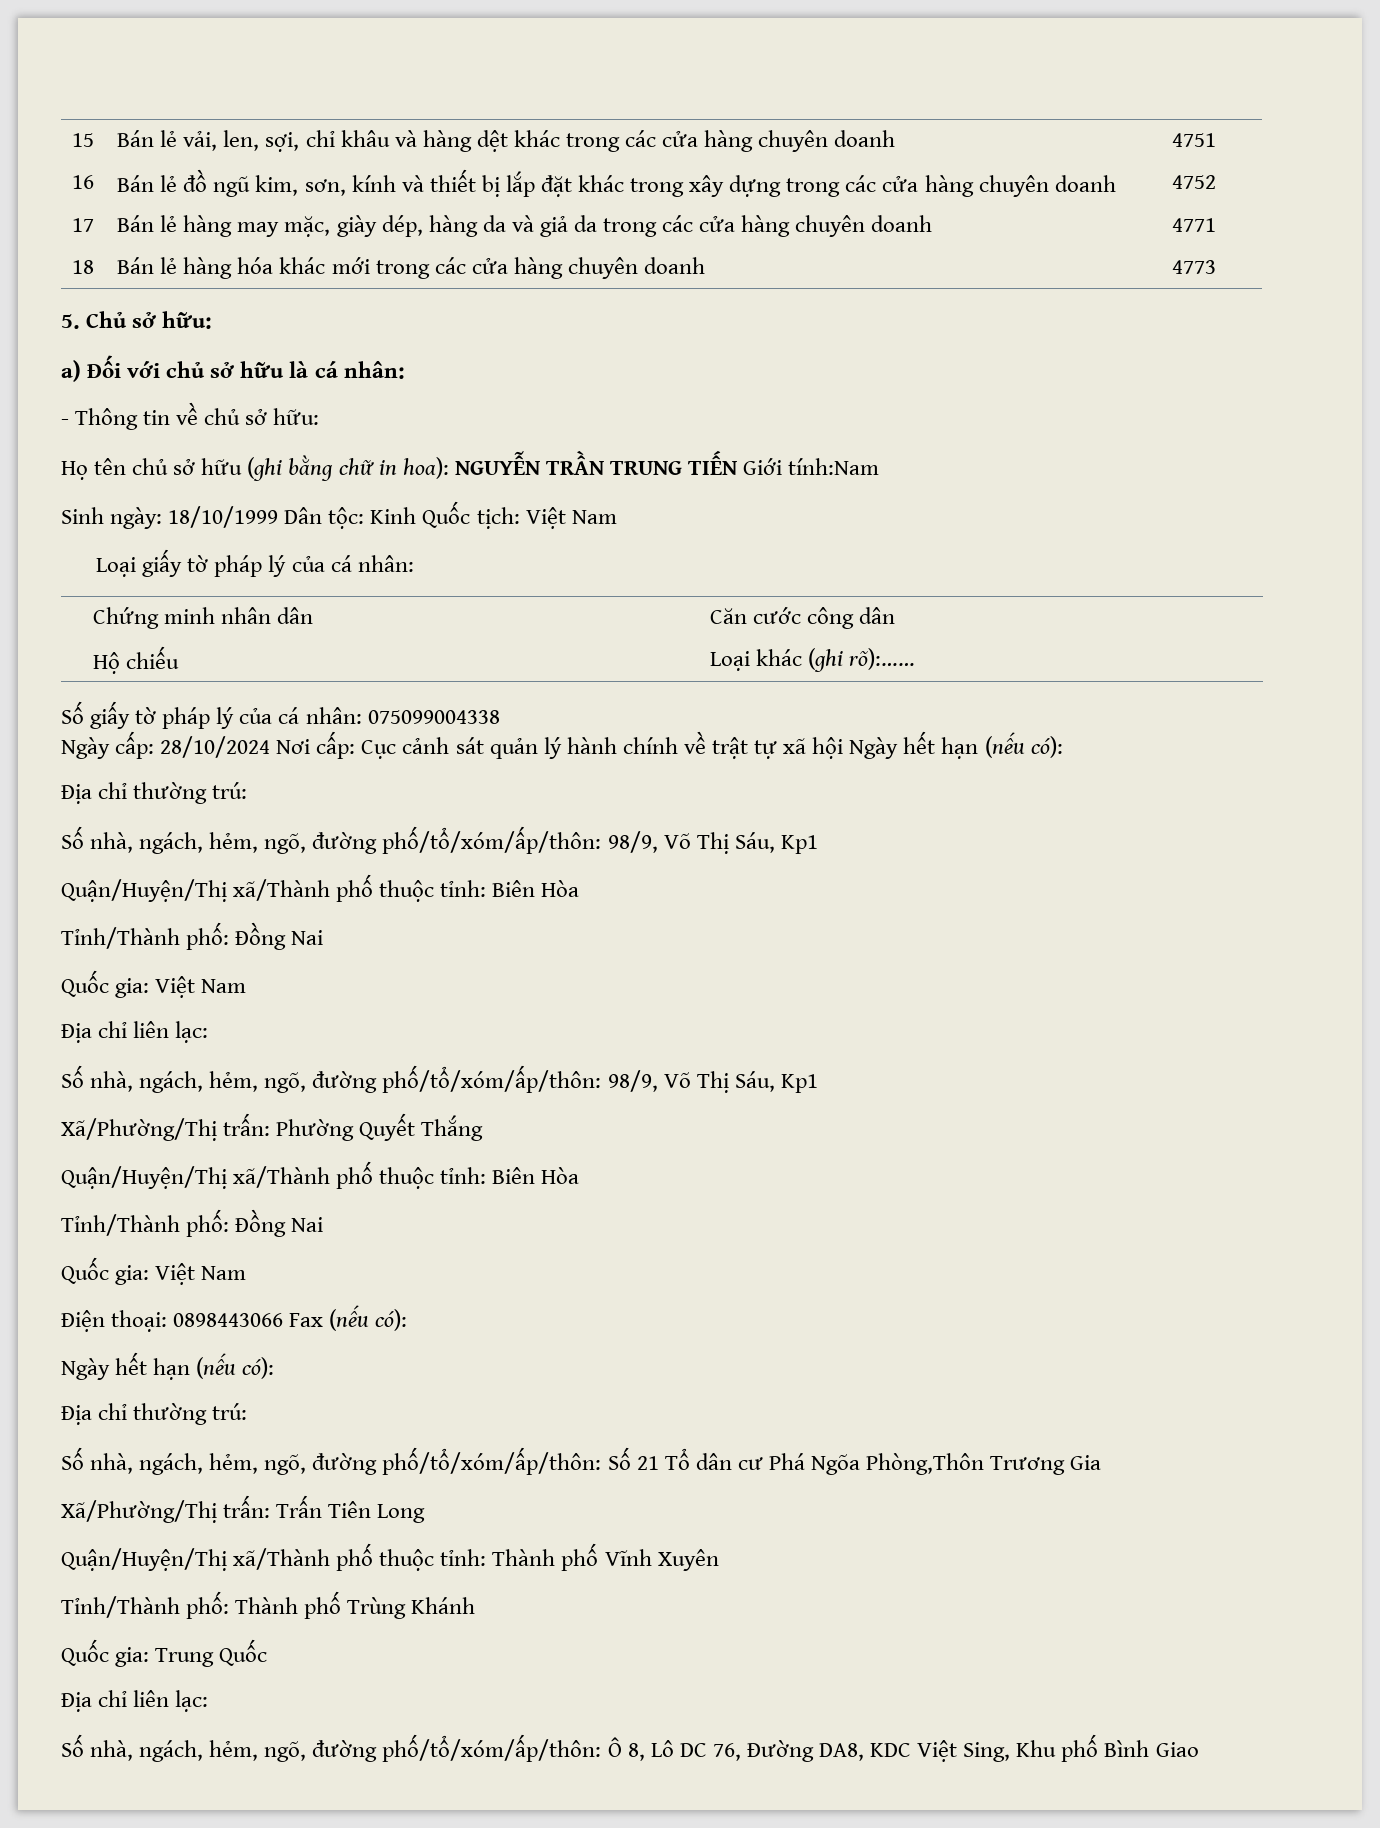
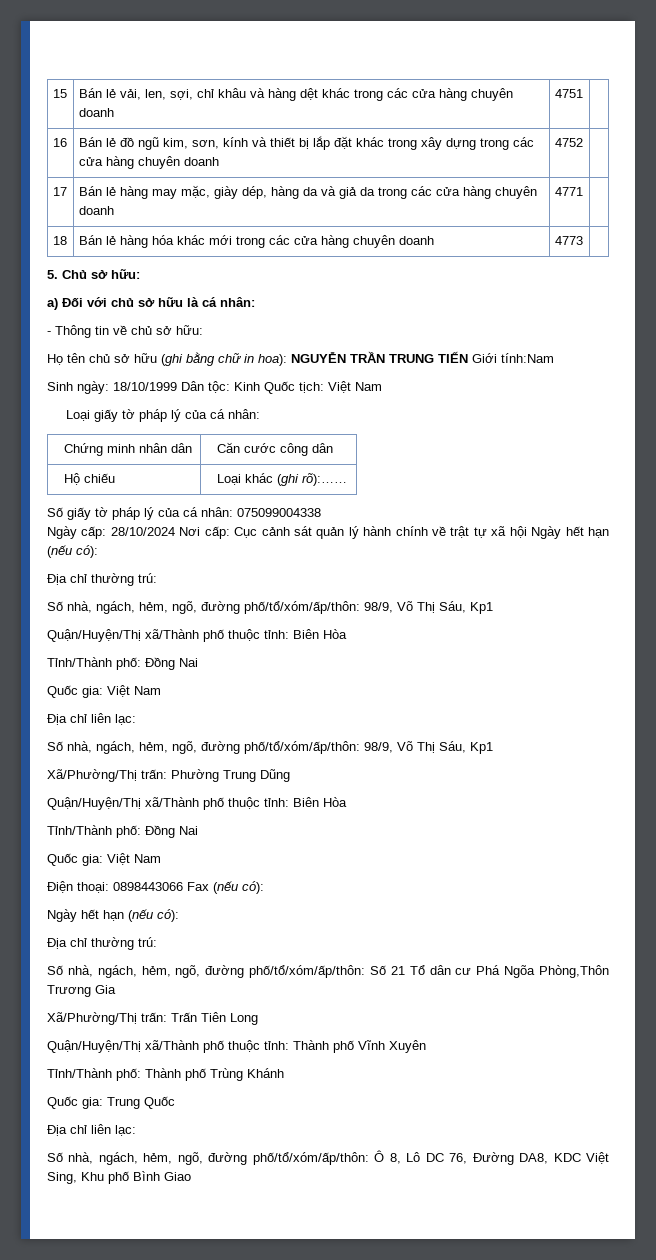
[359,1113,484,1141] Quyết Thắng -> [223,769,290,782] Trung Dũng

